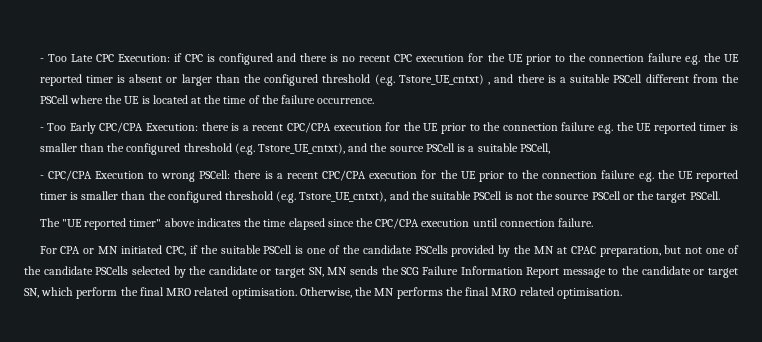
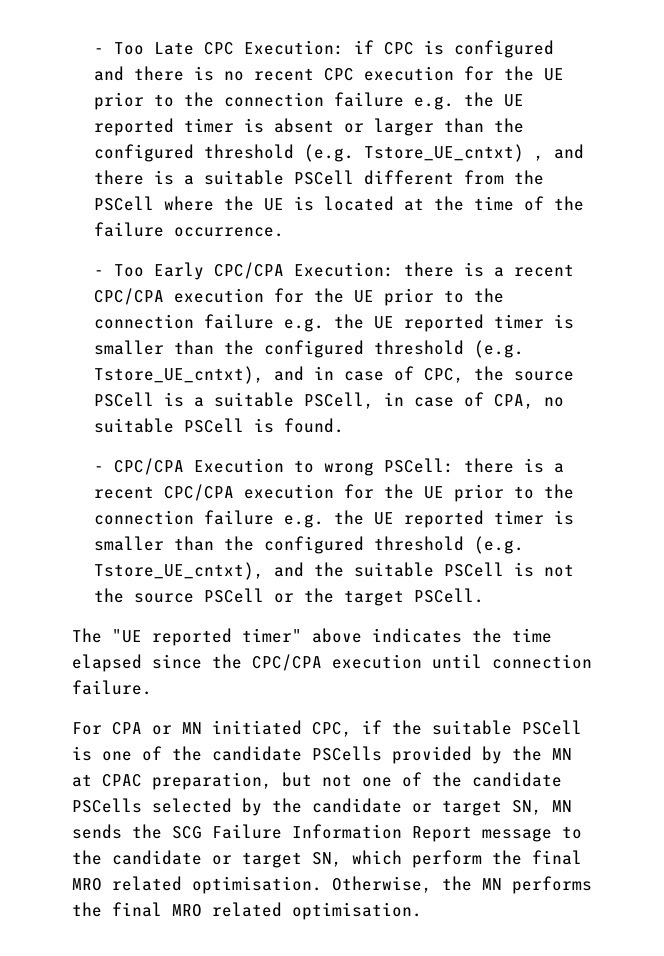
(368, 147) none -> [314,366,465,383] in case of CPC,
(550, 148) none -> [384,392,565,409] [94,418,345,433] in case of CPA, no suitable PSCell is found.

